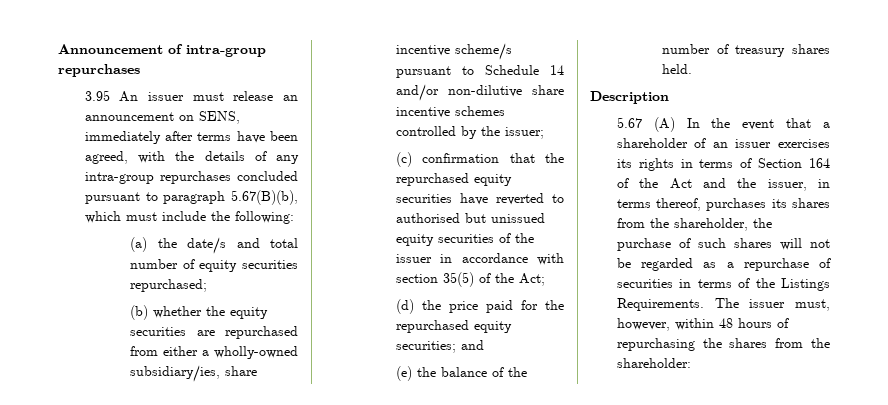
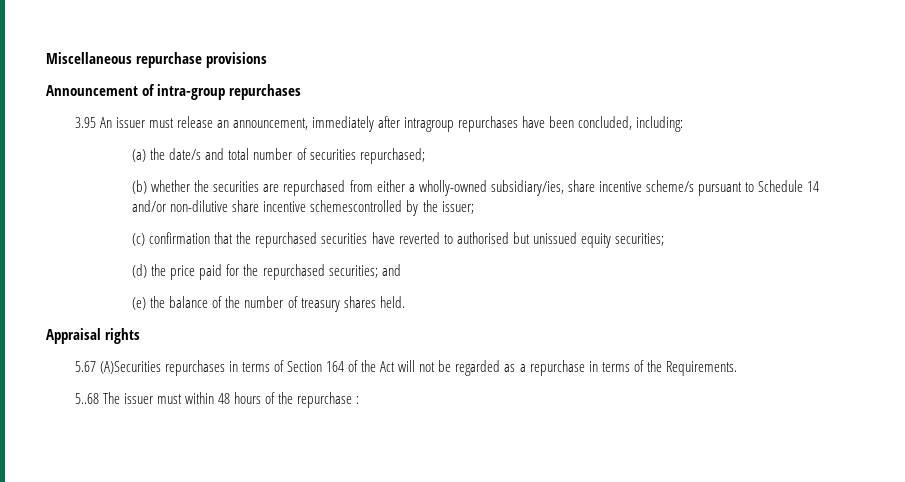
(58, 49) none -> [46,52,268,68] Miscellaneous repurchase provisions //
[84,111,240,124] [84,131,298,144] [84,151,299,164] [84,171,298,184] [84,190,298,205] [84,211,294,224] announcement on SENS, immediately after terms have been agreed, with the details of any intra-group repurchases concluded pursuant to paragraph 5.67(B)(b), which must include the following: -> [233,116,684,132] announcement, immediately after intragroup repurchases have been concluded, including:
[199,260,238,272] equity -> (307, 154) none
[230,307,268,319] equity -> (210, 186) none
[455,106,505,116] [396,126,456,136] schemes controlled -> [310,200,403,212] schemescontrolled
[474,174,512,186] equity -> (318, 240) none
[438,233,534,243] [396,253,564,265] [396,272,545,287] securities of the issuer in accordance with section 35(5) of the Act; -> [614,233,664,246] securities;
[474,321,512,333] equity -> (325, 272) none
[590,91,669,104] Description -> [46,328,141,344] Appraisal rights
[653,117,830,132] [616,138,830,148] [616,158,674,171] (A) In the event that a shareholder of an issuer exercises its rights -> [99,360,225,376] (A)Securities repurchases
[702,178,830,191] [616,198,830,211] [616,218,772,231] [616,238,772,251] and the issuer, in terms thereof, purchases its shares from the shareholder, the purchase of such shares -> (396, 366) none
[819,258,831,268] [616,279,673,288] of securities -> (585, 368) none
[781,278,830,291] Listings -> (662, 366) none
(704, 304) none -> [74,393,99,404] // 5..68
[795,299,830,311] [616,318,670,331] must, however, -> [156,394,182,404] must
[616,338,830,351] [616,358,691,368] repurchasing the shares from the shareholder: -> [278,392,360,408] the repurchase :

